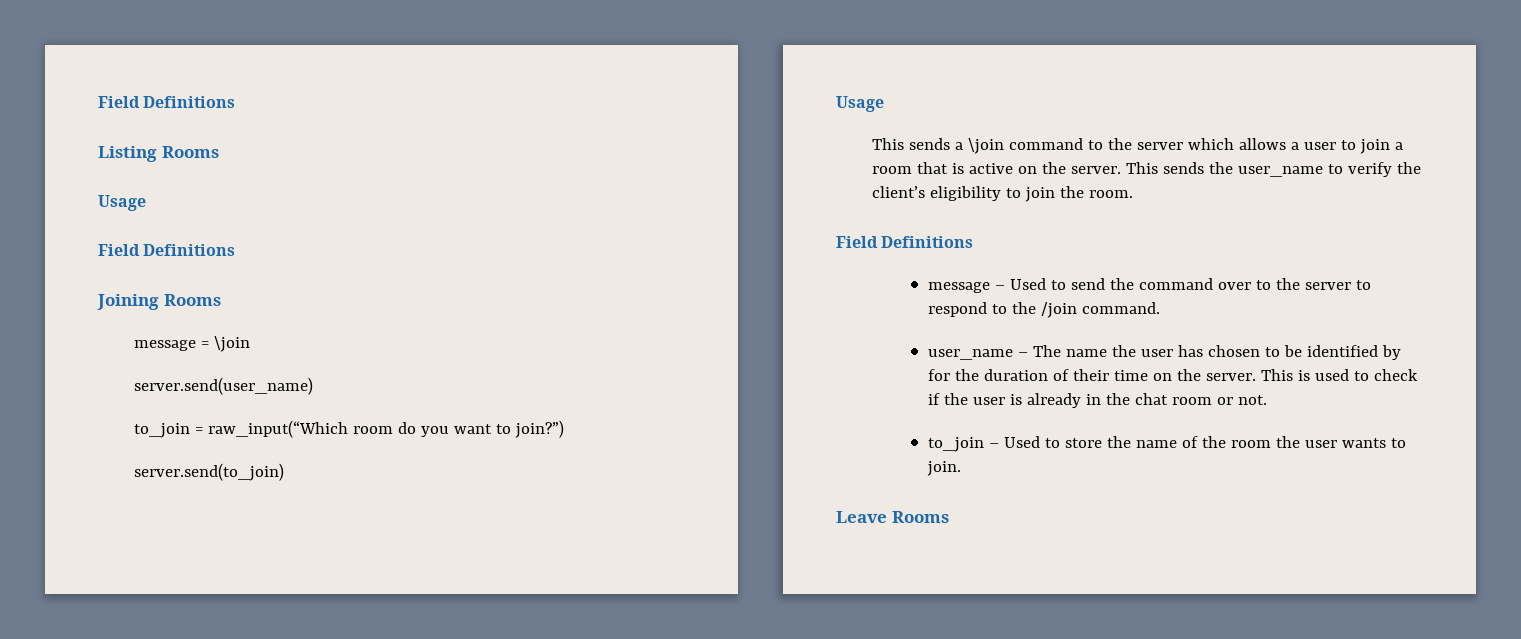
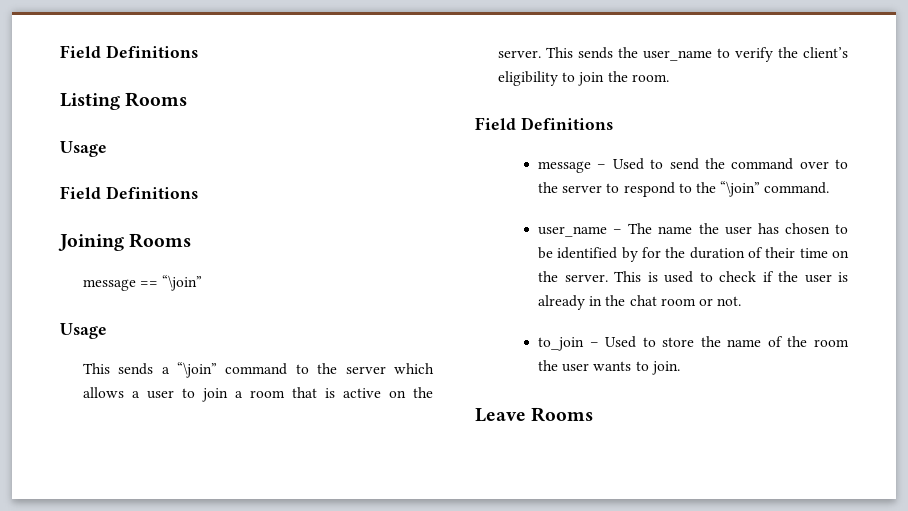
[200,336,250,352] [133,377,313,395] [133,420,564,438] [133,463,284,481] = \join // server.send(user_name) // to_join = raw_input(“Which room do you want to join?”) // server.send(to_join) -> [140,275,203,291] == “\join”
[967,138,1004,154] \join -> [177,362,218,378] “\join”
[1040,302,1077,318] /join -> [720,181,761,197] “\join”

